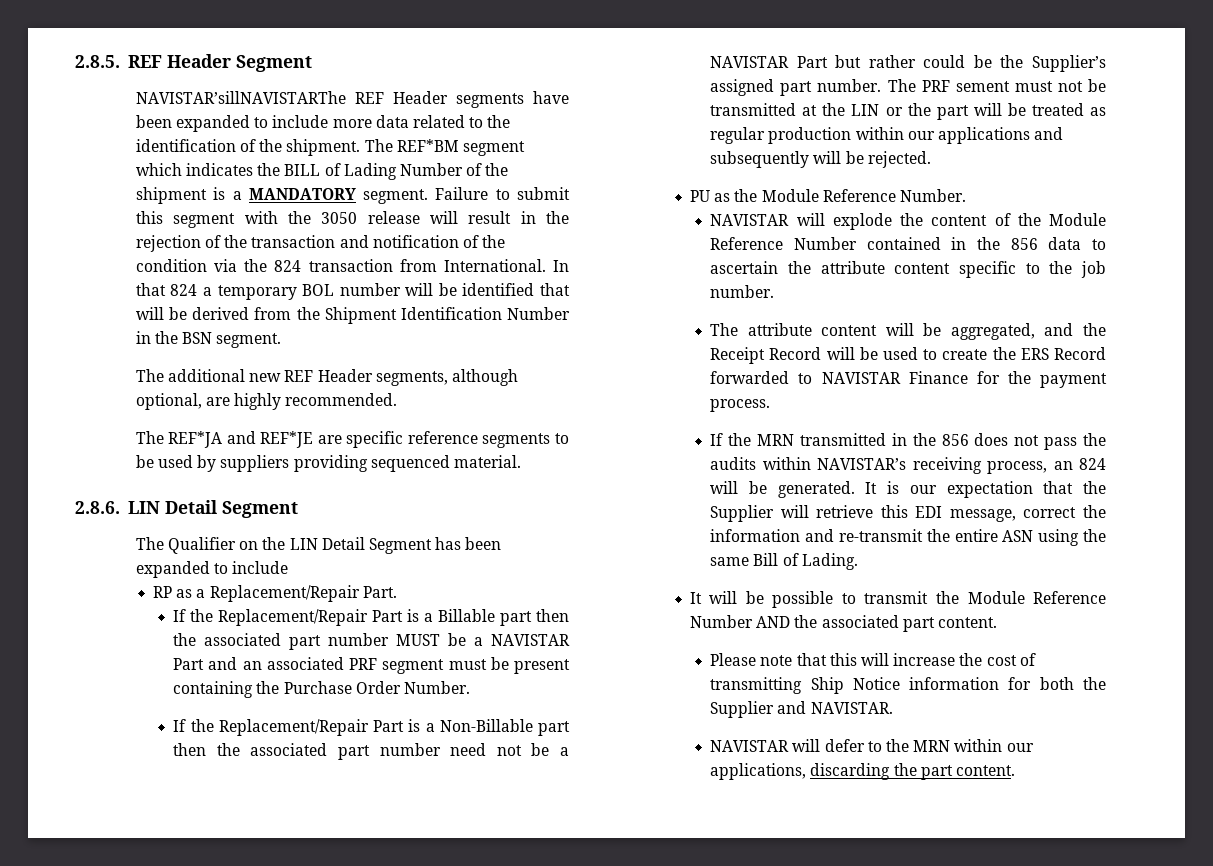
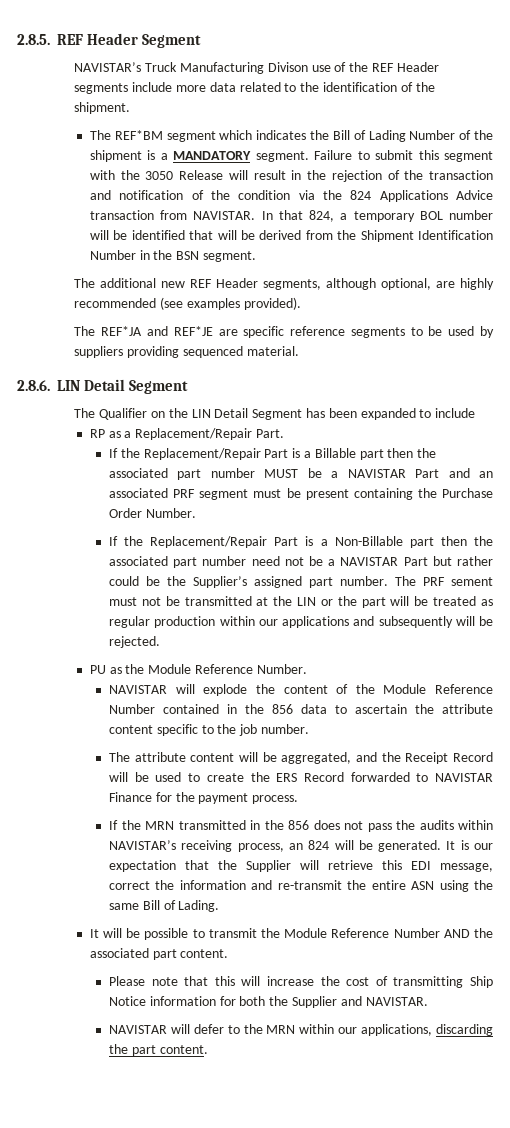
[135,91,569,108] [135,115,269,132] NAVISTAR’sillNAVISTARThe REF Header segments have been expanded to -> [74,62,439,74] [74,83,129,94] NAVISTAR’s Truck Manufacturing Divison use of the REF Header segments
(361, 147) none -> (131, 108) //
[284,164,321,176] BILL -> [332,130,350,140] Bill
[367,211,420,224] release -> [179,170,224,180] Release
(302, 266) none -> [379,190,493,202] Applications Advice
[443,259,546,272] International. -> [193,211,256,220] NAVISTAR.
[170,284,198,296] 824 -> [309,210,335,222] 824,
[285,393,398,406] recommended. -> [74,297,301,310] recommended (see examples provided).

